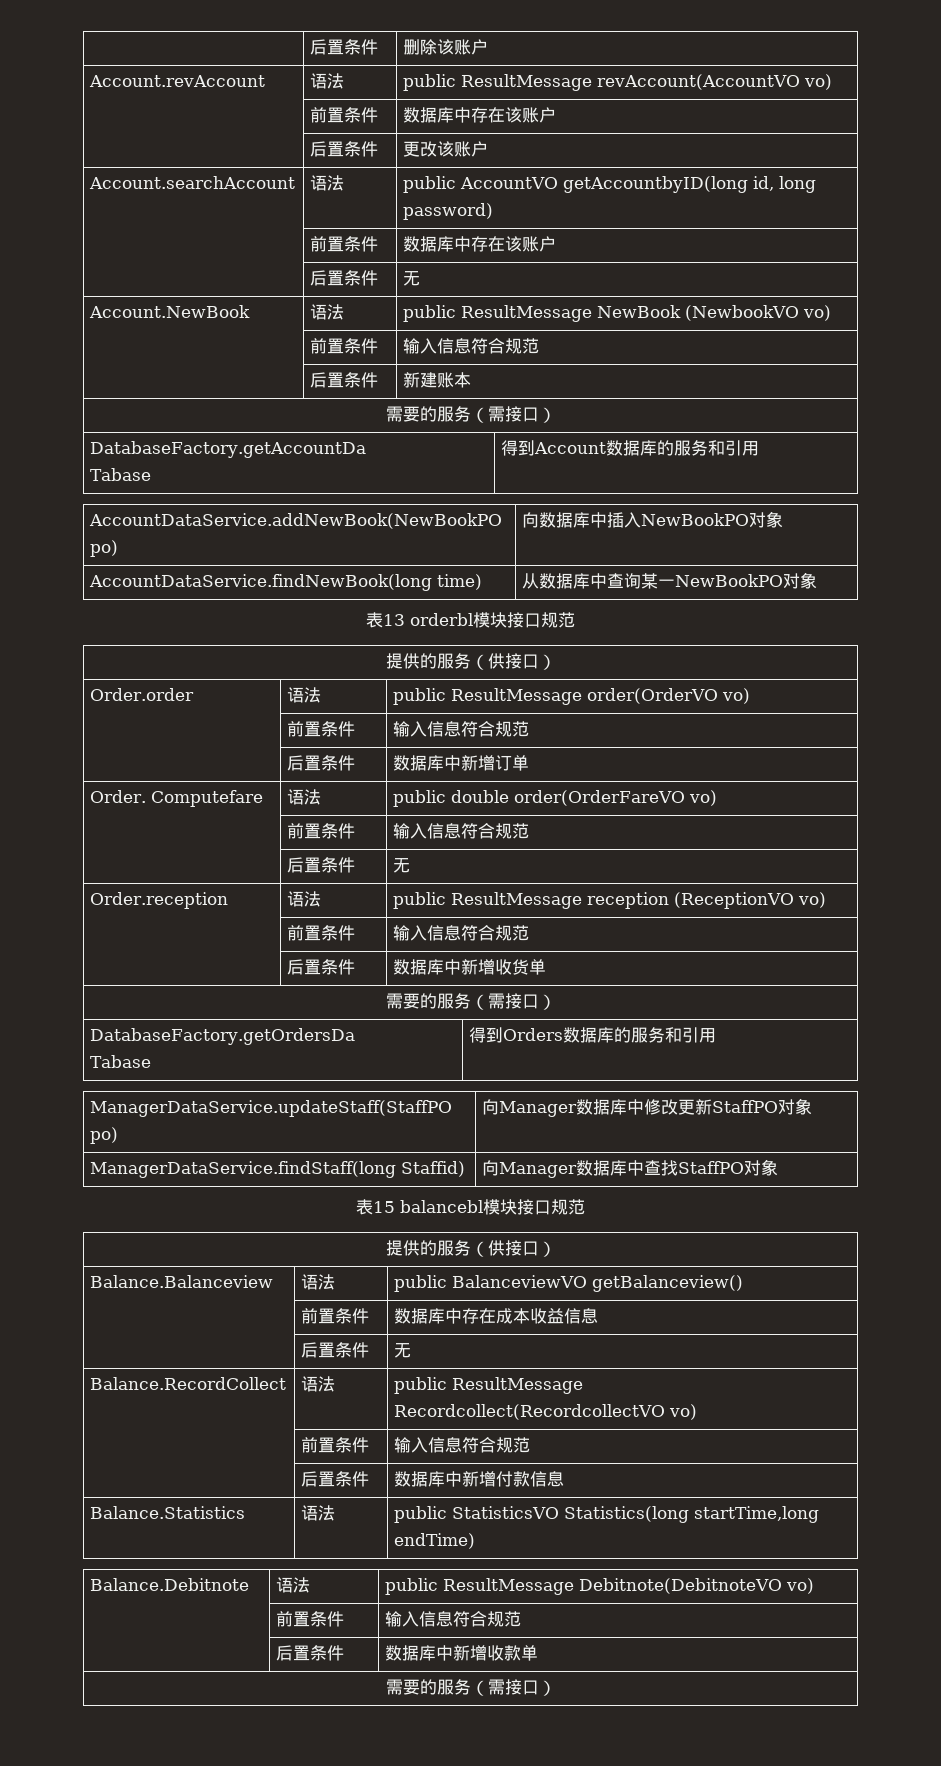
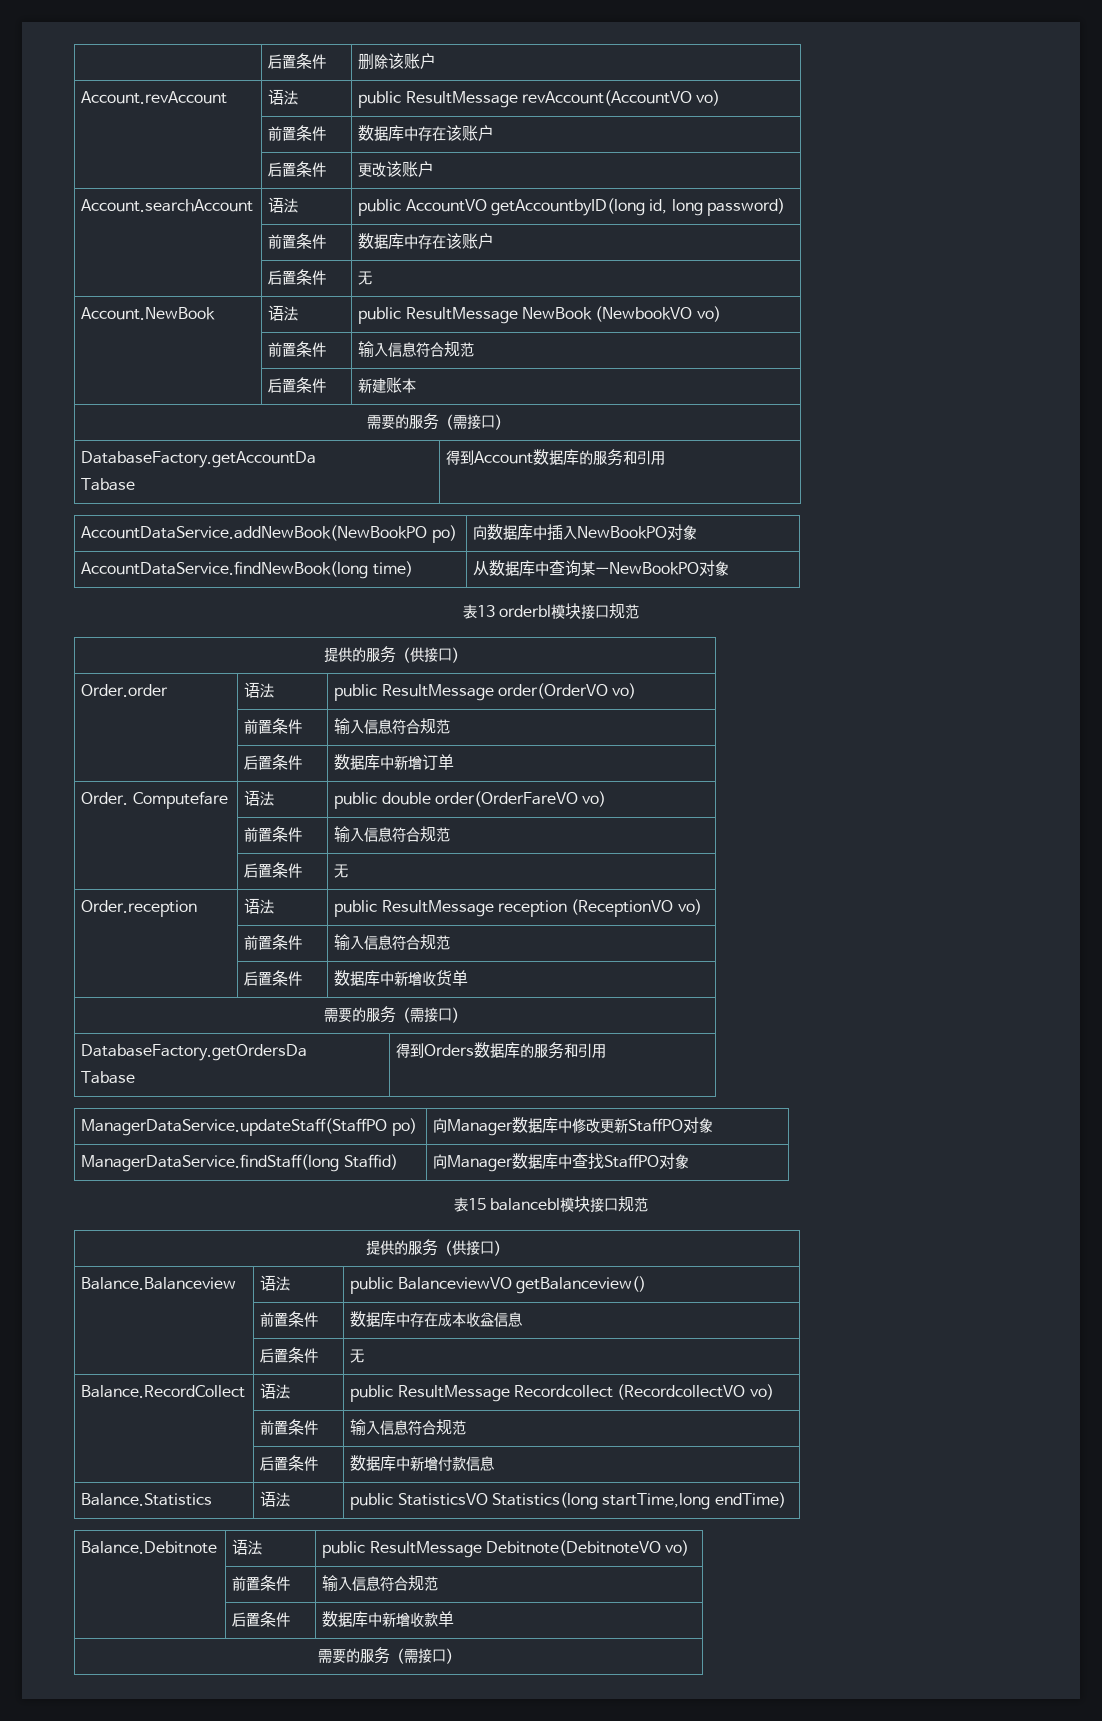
[394,1404,666,1420] Recordcollect(RecordcollectVO -> [513,1384,746,1400] Recordcollect (RecordcollectVO

